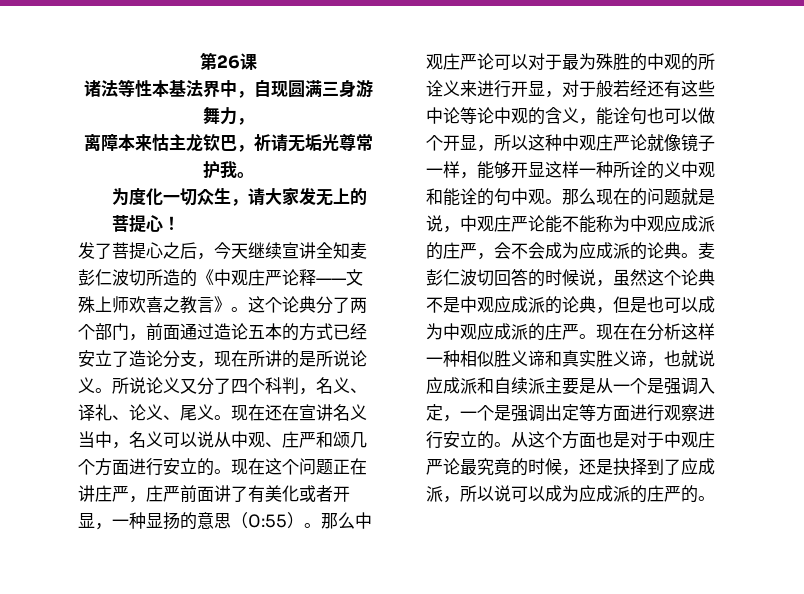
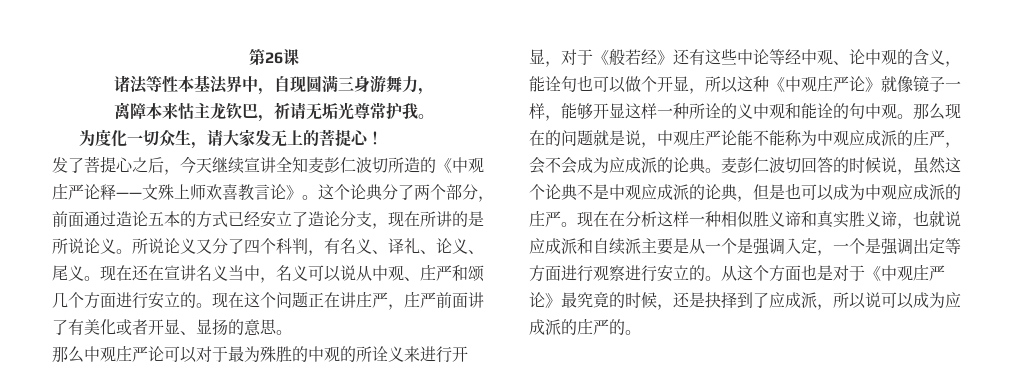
[163,296,214,314] 之教言 -> [238,184,286,201] 教言论
[112,323,129,340] 门 -> [462,184,478,200] 分
(316, 391) none -> [324,238,340,254] 有
[95,512,146,530] ，一种 -> [180,331,196,335] 、
[231,512,321,529] （0:55）。 -> [276,330,292,335] 。 //
[596,80,647,97] 般若经 -> [593,49,673,65] 《般若经》
(477, 115) none -> [785,49,849,65] 经中观、
[562,134,647,151] 中观庄严论 -> [769,76,881,92] 《中观庄严论》
[664,431,715,448] [426,458,460,475] 中观庄严论 -> [865,265,945,281] [529,292,561,308] 《中观庄严论》

